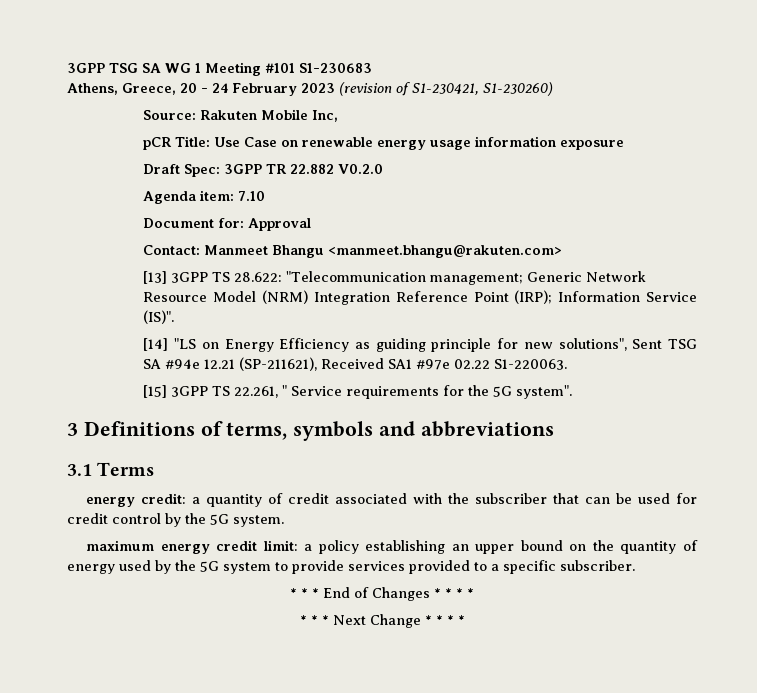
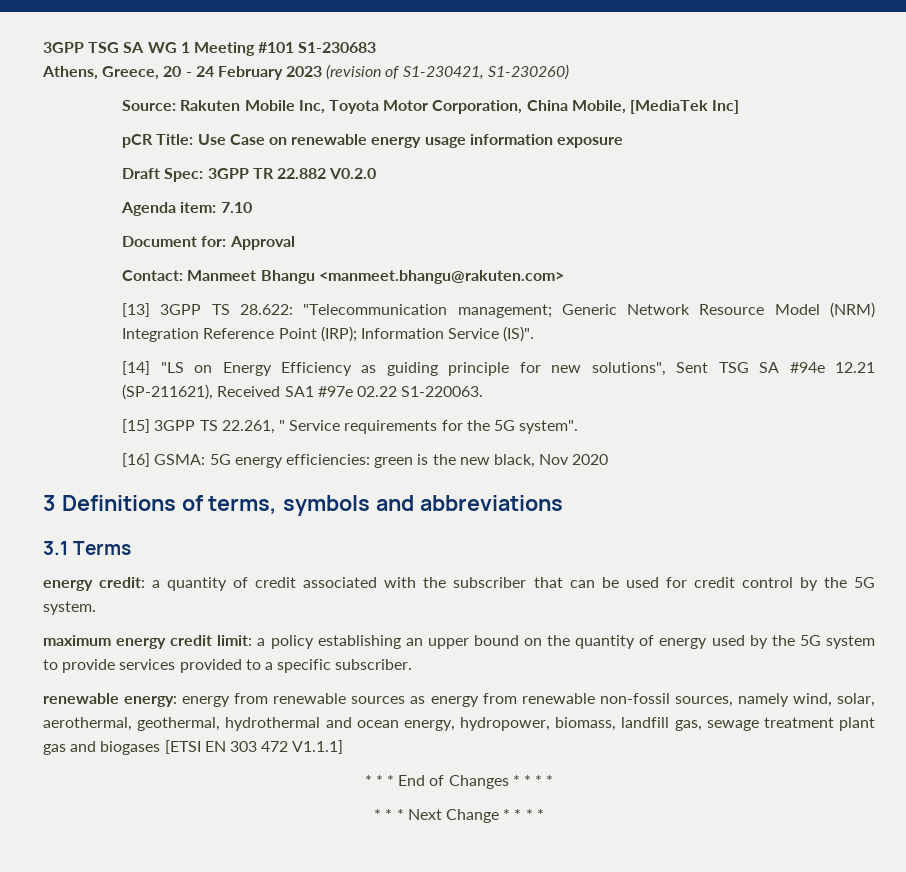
(339, 116) none -> [328,100,740,114] Toyota Motor Corporation, China Mobile, [MediaTek Inc]
(573, 392) none -> [122,453,609,468] // [16] GSMA: 5G energy efficiencies: green is the new black, Nov 2020
(635, 565) none -> [43,693,875,707] [43,717,875,731] [43,740,344,755] // renewable energy: energy from renewable sources as energy from renewable non-fossil sources, namely wind, solar, aerothermal, geothermal, hydrothermal and ocean energy, hydropower, biomass, landfill gas, sewage treatment plant gas and biogases [ETSI EN 303 472 V1.1.1]

